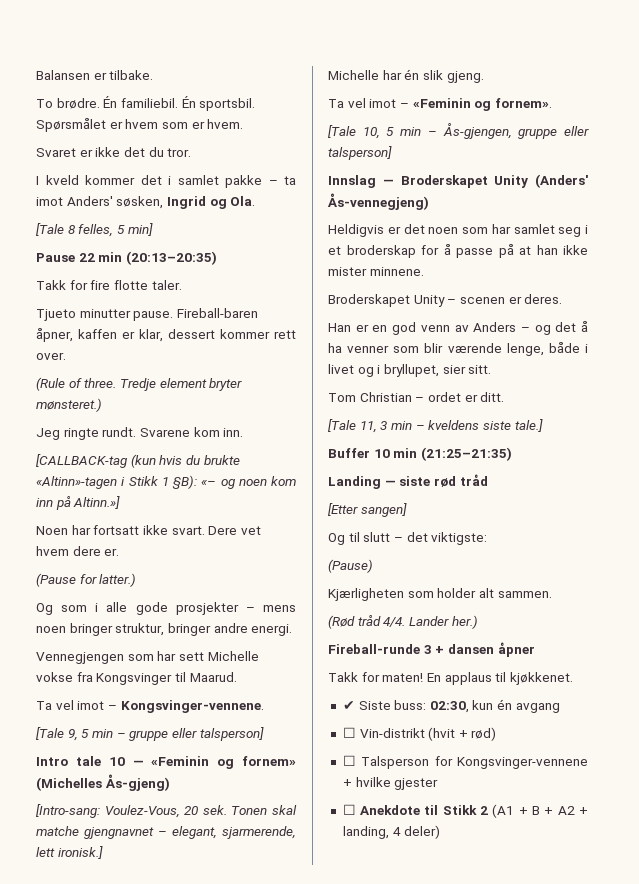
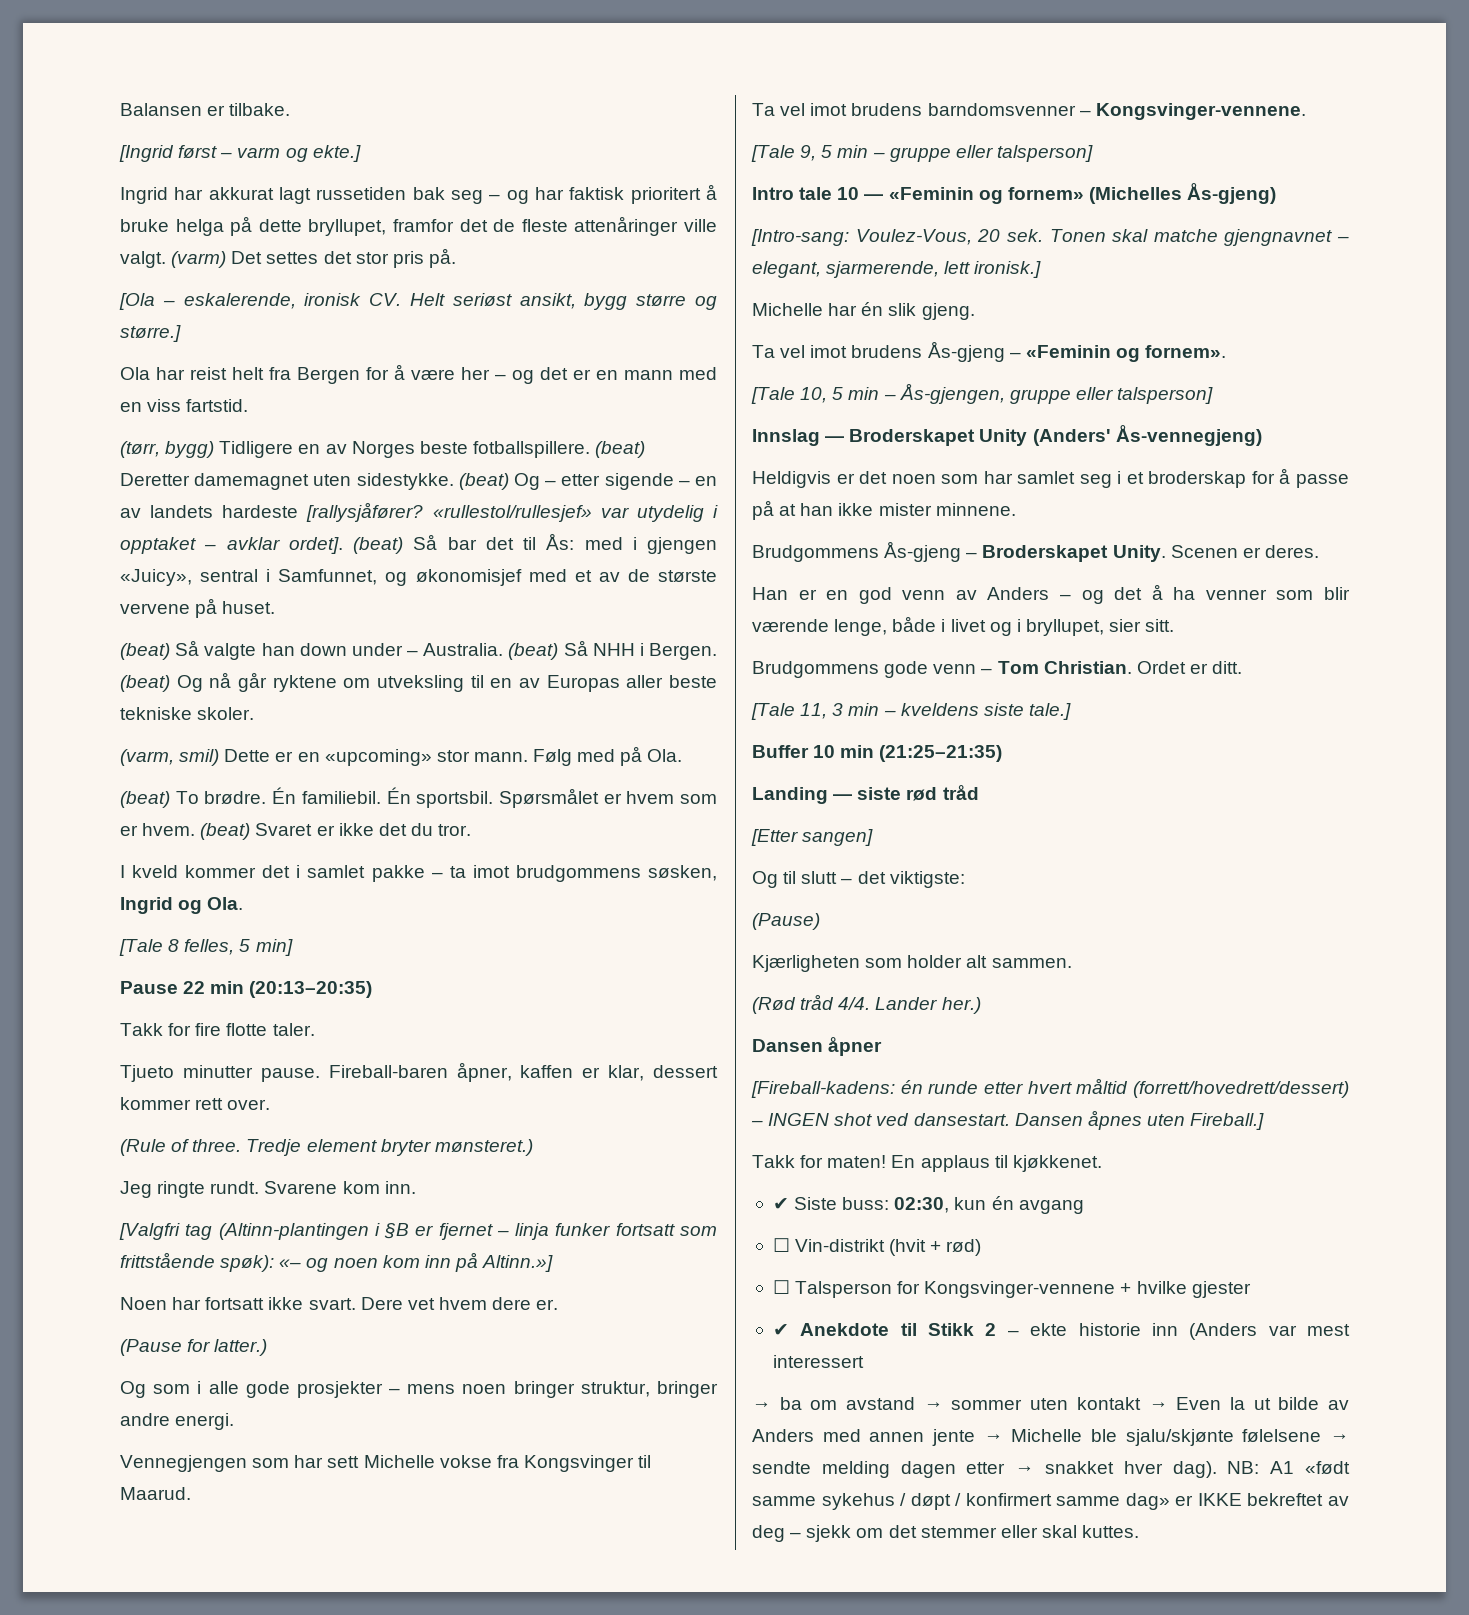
(154, 75) none -> [119,145,361,162] [120,184,717,204] [120,216,718,236] [120,248,456,268] [119,293,717,310] [120,325,181,342] [120,364,717,384] [120,399,249,412] [120,441,646,458] [120,473,717,490] [120,502,718,522] [120,533,717,554] [120,569,718,586] [120,598,276,618] [120,640,717,660] [120,672,717,692] [120,707,255,720] [120,746,683,766] [120,791,170,808] [Ingrid først – varm og ekte.] // Ingrid har akkurat lagt russetiden bak seg – og har faktisk prioritert å bruke helga på dette bryllupet, framfor det de fleste attenåringer ville valgt. (varm) Det settes det stor pris på. // [Ola – eskalerende, ironisk CV. Helt seriøst ansikt, bygg større og større.] // Ola har reist helt fra Bergen for å være her – og det er en mann med en viss fartstid. // (tørr, bygg) Tidligere en av Norges beste fotballspillere. (beat) Deretter damemagnet uten sidestykke. (beat) Og – etter sigende – en av landets hardeste [rallysjåfører? «rullestol/rullesjef» var utydelig i opptaket – avklar ordet]. (beat) Så bar det til Ås: med i gjengen «Juicy», sentral i Samfunnet, og økonomisjef med et av de største vervene på huset. // (beat) Så valgte han down under – Australia. (beat) Så NHH i Bergen. (beat) Og nå går ryktene om utveksling til en av Europas aller beste tekniske skoler. // (varm, smil) Dette er en «upcoming» stor mann. Følg med på Ola. // (beat)
(244, 124) // -> [200,823,251,840] (beat)
[66,196,113,206] Anders' -> [515,865,641,882] brudgommens
[36,454,240,468] [36,475,197,489] [CALLBACK-tag (kun hvis du brukte «Altinn»-tagen i Stikk 1 §B): -> [119,1223,717,1240] [120,1252,275,1272] [Valgfri tag (Altinn-plantingen i §B er fjernet – linja funker fortsatt som frittstående spøk):
(105, 705) none -> [851,103,1076,116] brudens barndomsvenner
(397, 103) none -> [851,341,1005,362] brudens Ås-gjeng
[328,294,505,307] Broderskapet Unity – scenen -> [752,541,1238,562] Brudgommens Ås-gjeng – Broderskapet Unity. Scenen
[328,392,461,402] Tom Christian – ordet -> [752,661,1186,678] Brudgommens gode venn – Tom Christian. Ordet
[328,642,535,657] Fireball-runde 3 + dansen åpner -> [752,1037,883,1056] [751,1078,1349,1098] [751,1110,1265,1130] Dansen åpner // [Fireball-kadens: én runde etter hvert måltid (forrett/hovedrett/dessert) – INGEN shot ved dansestart. Dansen åpnes uten Fireball.]
[342,804,356,815] ☐ -> [772,1324,789,1336] ✔
[492,804,588,818] [342,825,441,839] (A1 + B + A2 + landing, 4 deler) -> [1007,1323,1350,1340] [772,1355,864,1368] [752,1397,1349,1410] [752,1429,1349,1446] [752,1461,1350,1478] [752,1493,1349,1510] [752,1525,1140,1542] – ekte historie inn (Anders var mest interessert // → ba om avstand → sommer uten kontakt → Even la ut bilde av Anders med annen jente → Michelle ble sjalu/skjønte følelsene → sendte melding dagen etter → snakket hver dag). NB: A1 «født samme sykehus / døpt / konfirmert samme dag» er IKKE bekreftet av deg – sjekk om det stemmer eller skal kuttes.

